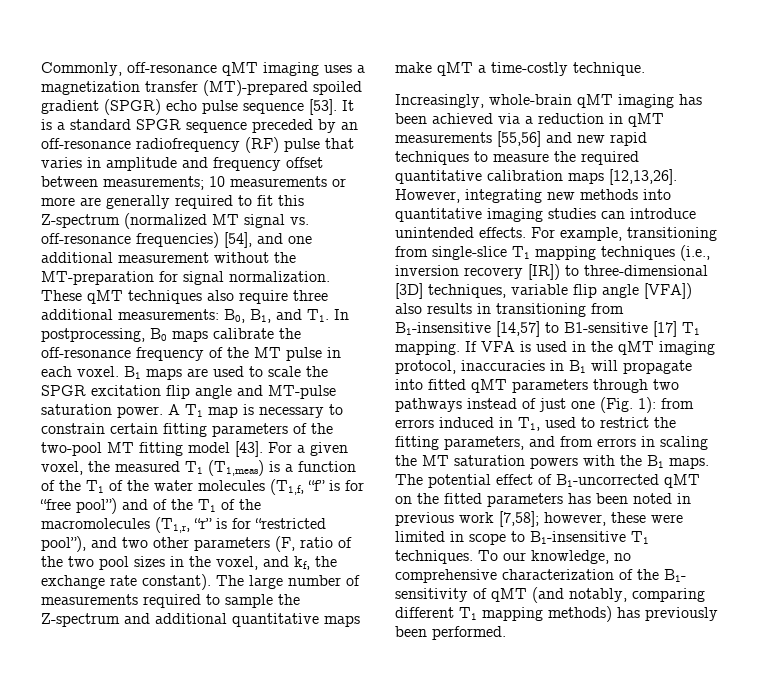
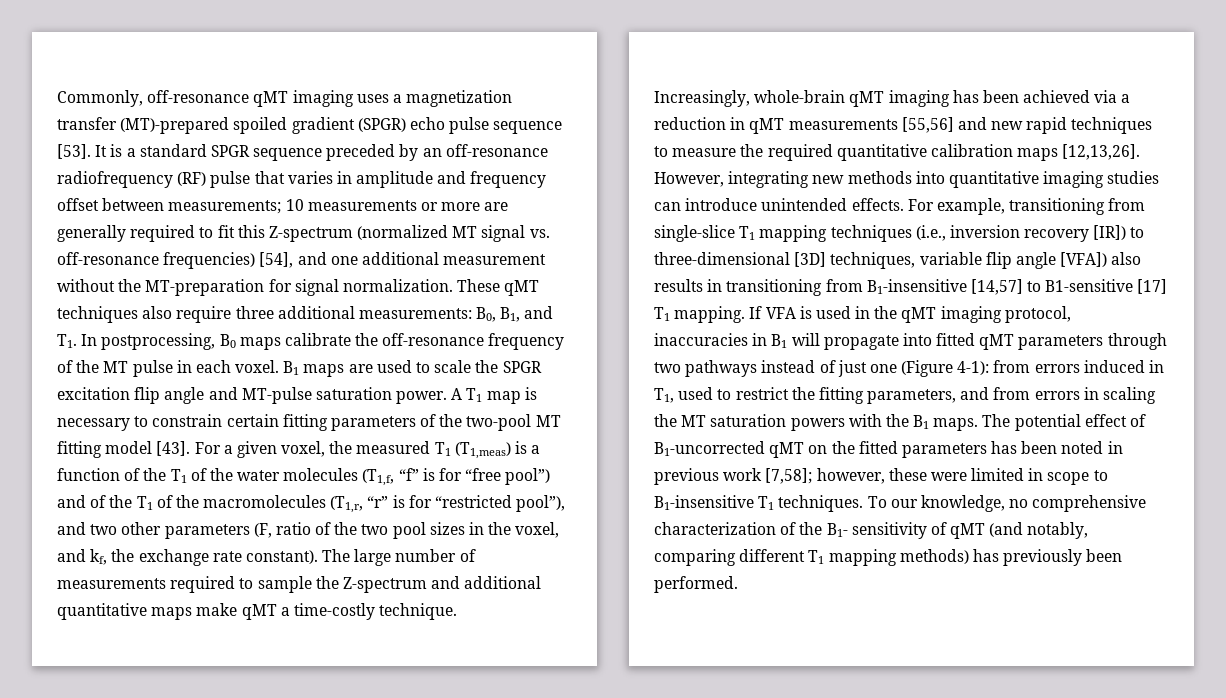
[600,397,656,413] (Fig. 1): -> [901,360,990,377] (Figure 4-1):

